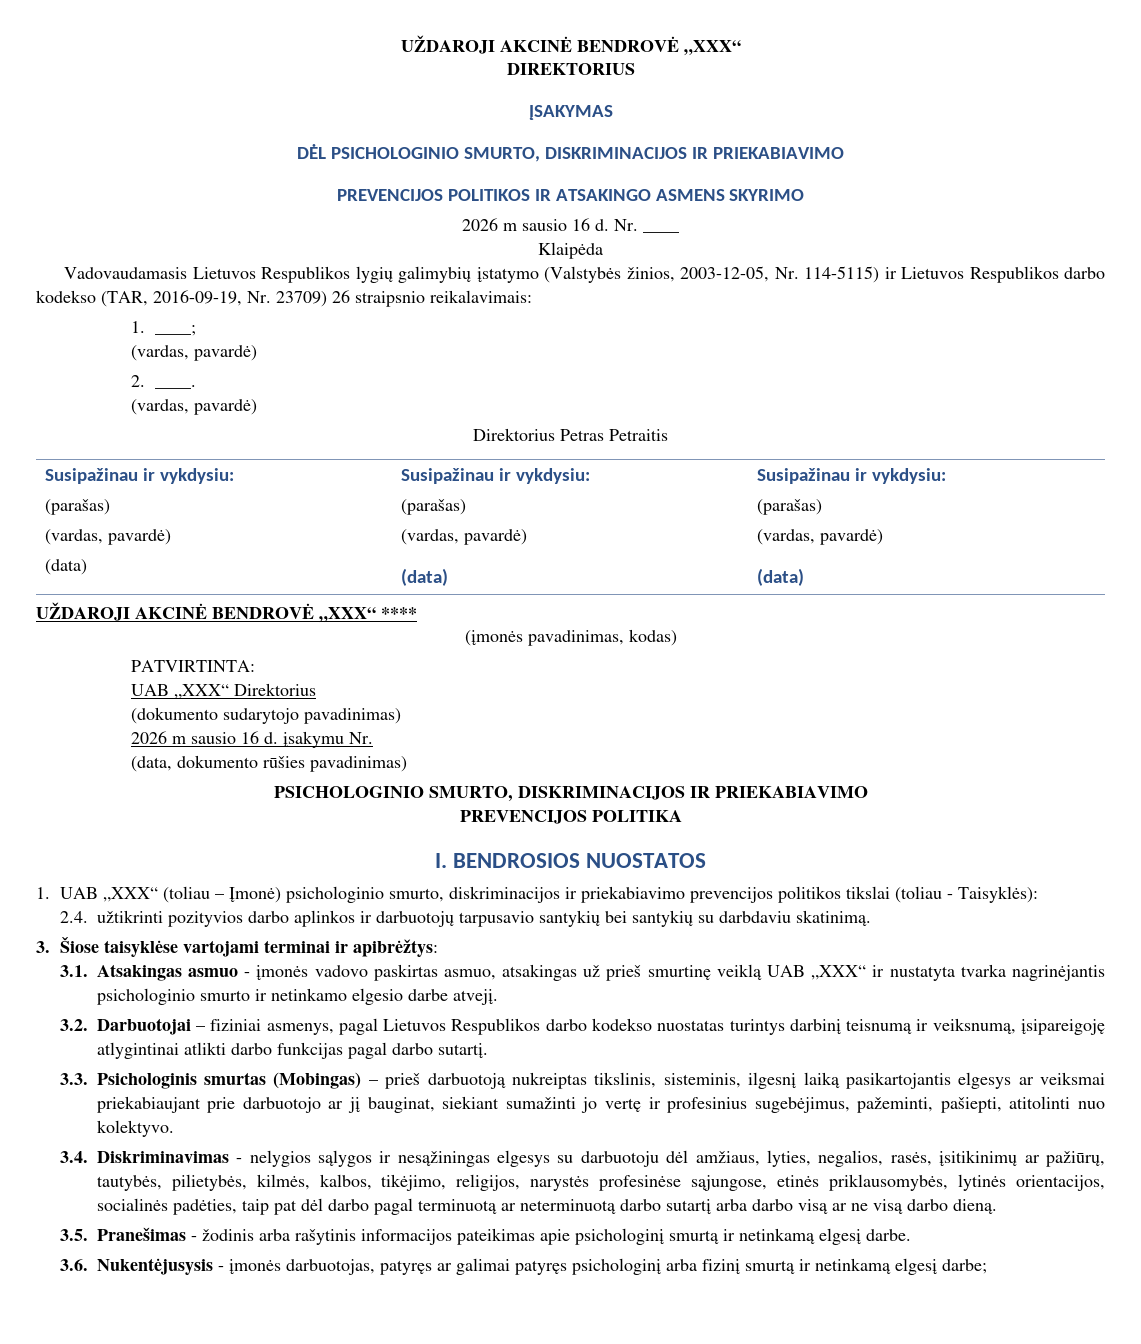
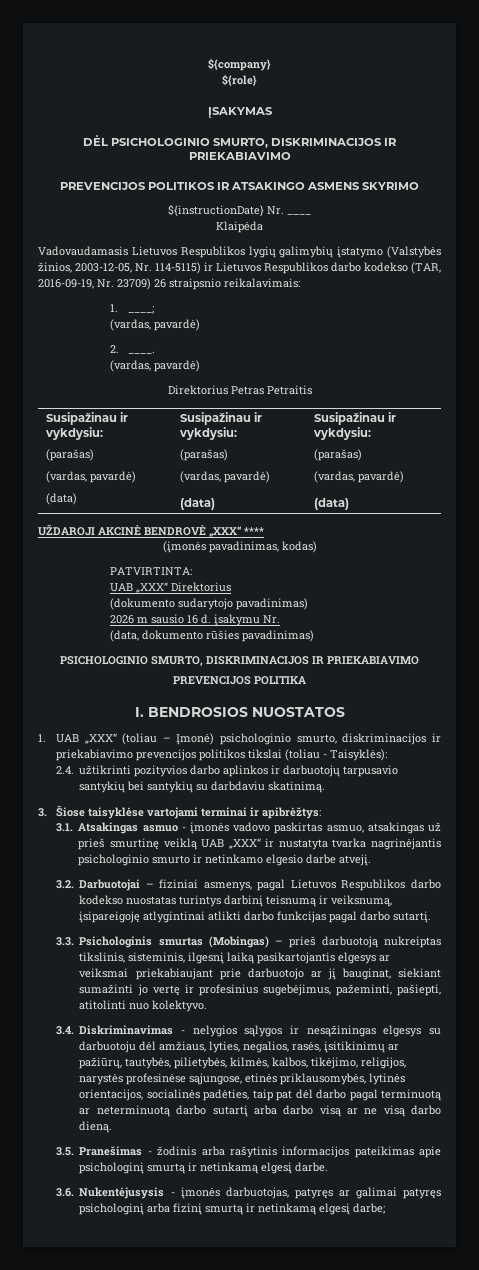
[400,35,741,56] [506,63,635,75] UŽDAROJI AKCINĖ BENDROVĖ „XXX“ // DIREKTORIUS -> [208,58,271,71] [222,74,257,86] ${company} // ${role}
[462,218,609,231] 2026 m sausio 16 d. -> [168,204,264,216] ${instructionDate}

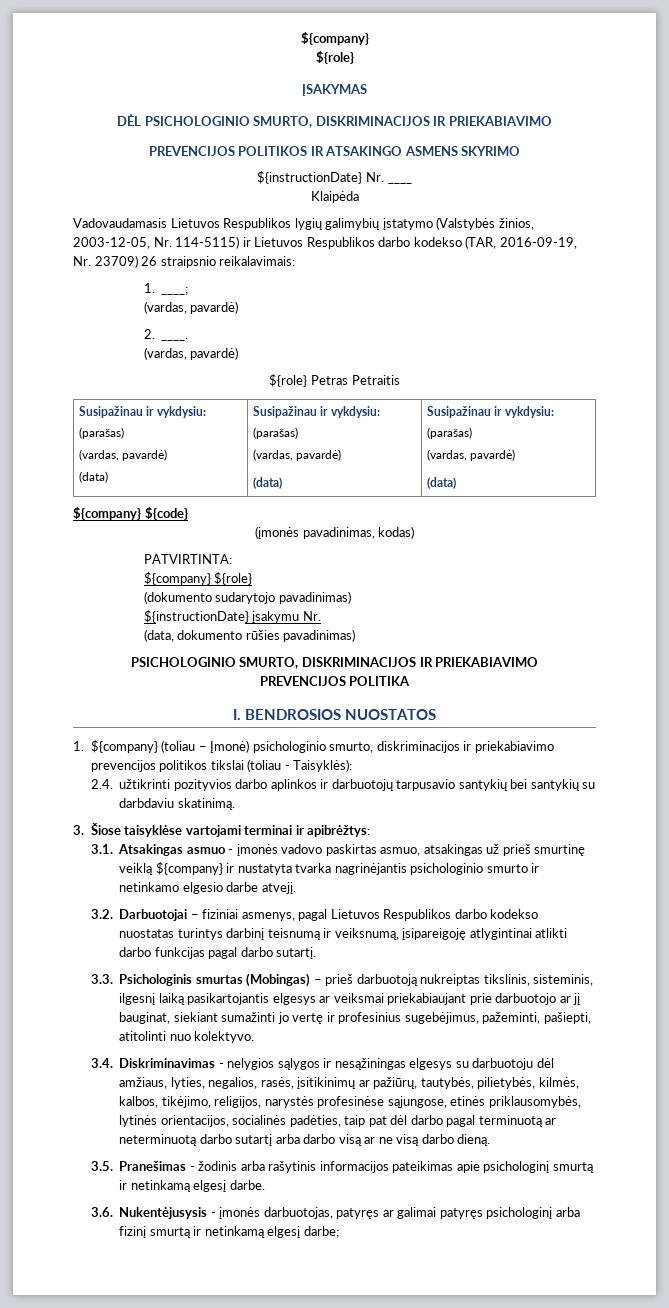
[167,385,228,395] Direktorius -> [269,374,308,387] ${role}
[38,524,264,537] UŽDAROJI AKCINĖ BENDROVĖ „XXX“ **** -> [73,507,188,520] ${company} ${code}
[109,582,231,593] UAB „XXX“ Direktorius -> [143,572,253,585] ${company} ${role}
[109,614,211,624] 2026 m sausio 16 d. -> [143,610,249,623] ${instructionDate}
[55,733,117,744] UAB „XXX“ -> [90,740,158,753] ${company}
[201,838,261,849] UAB „XXX“ -> [155,862,223,875] ${company}

